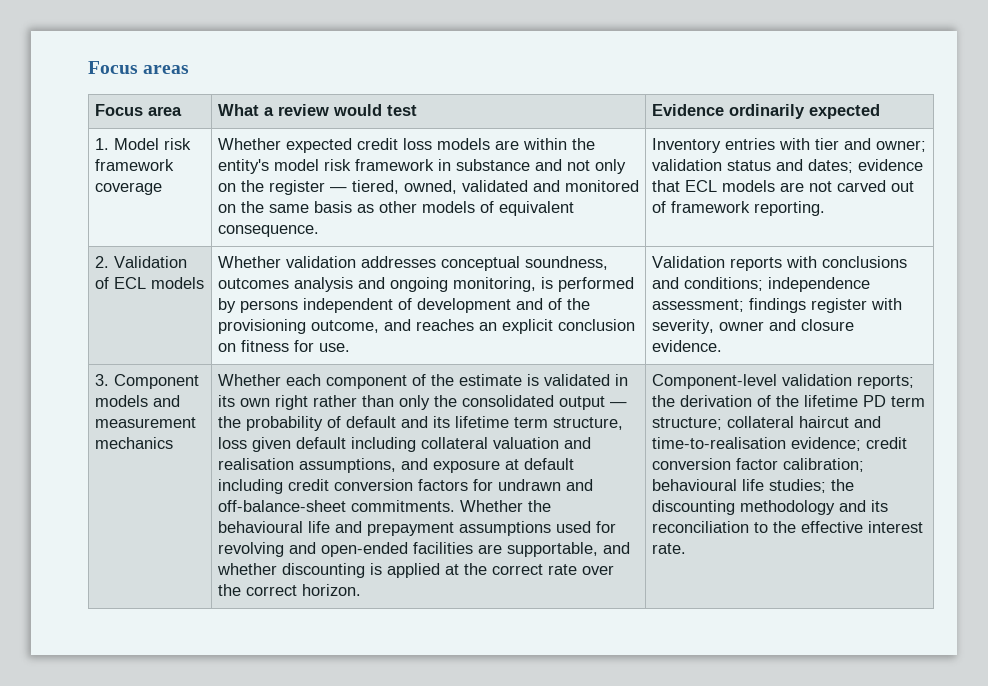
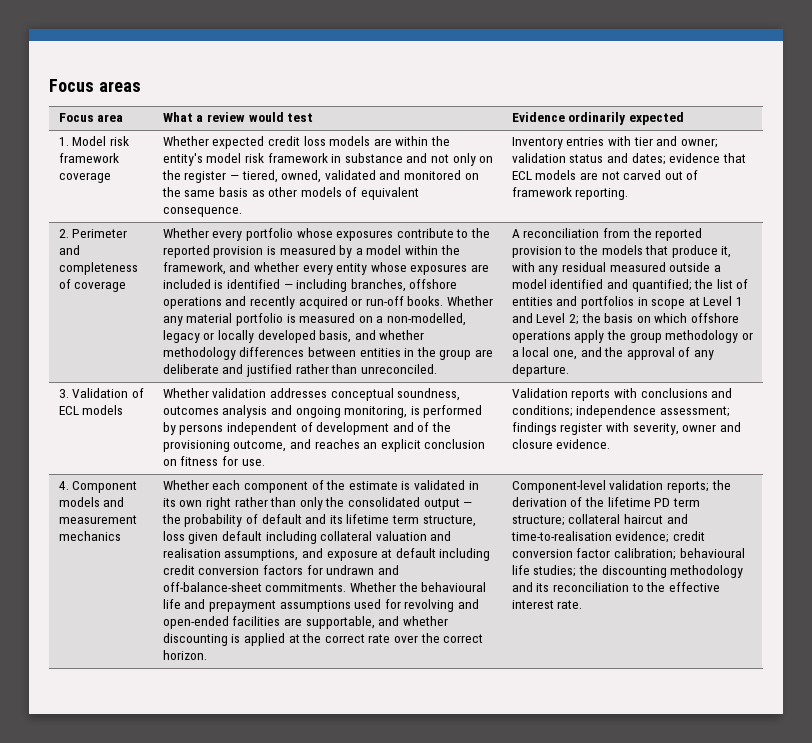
(109, 262) none -> [72,229,128,238] [58,245,80,255] [58,262,138,275] [58,279,127,292] [162,228,491,241] [162,245,460,258] [162,262,490,275] [162,279,458,292] [162,296,494,309] [162,313,467,326] [162,330,425,343] [162,347,494,360] [162,364,437,377] [511,228,703,241] [511,245,732,258] [511,262,721,275] [511,279,749,292] [511,296,744,309] [511,313,740,325] [511,330,753,343] [511,347,715,360] [511,364,569,377] [58,389,69,398] Perimeter and completeness of coverage | Whether every portfolio whose exposures contribute to the reported provision is measured by a model within the framework, and whether every entity whose exposures are included is identified — including branches, offshore operations and recently acquired or run-off books. Whether any material portfolio is measured on a non-modelled, legacy or locally developed basis, and whether methodology differences between entities in the group are deliberate and justified rather than unreconciled. | A reconciliation from the reported provision to the models that produce it, with any residual measured outside a model identified and quantified; the list of entities and portfolios in scope at Level 1 and Level 2; the basis on which offshore operations apply the group methodology or a local one, and the approval of any departure. // 3.
[94,374,109,386] 3. -> [58,481,69,490] 4.

